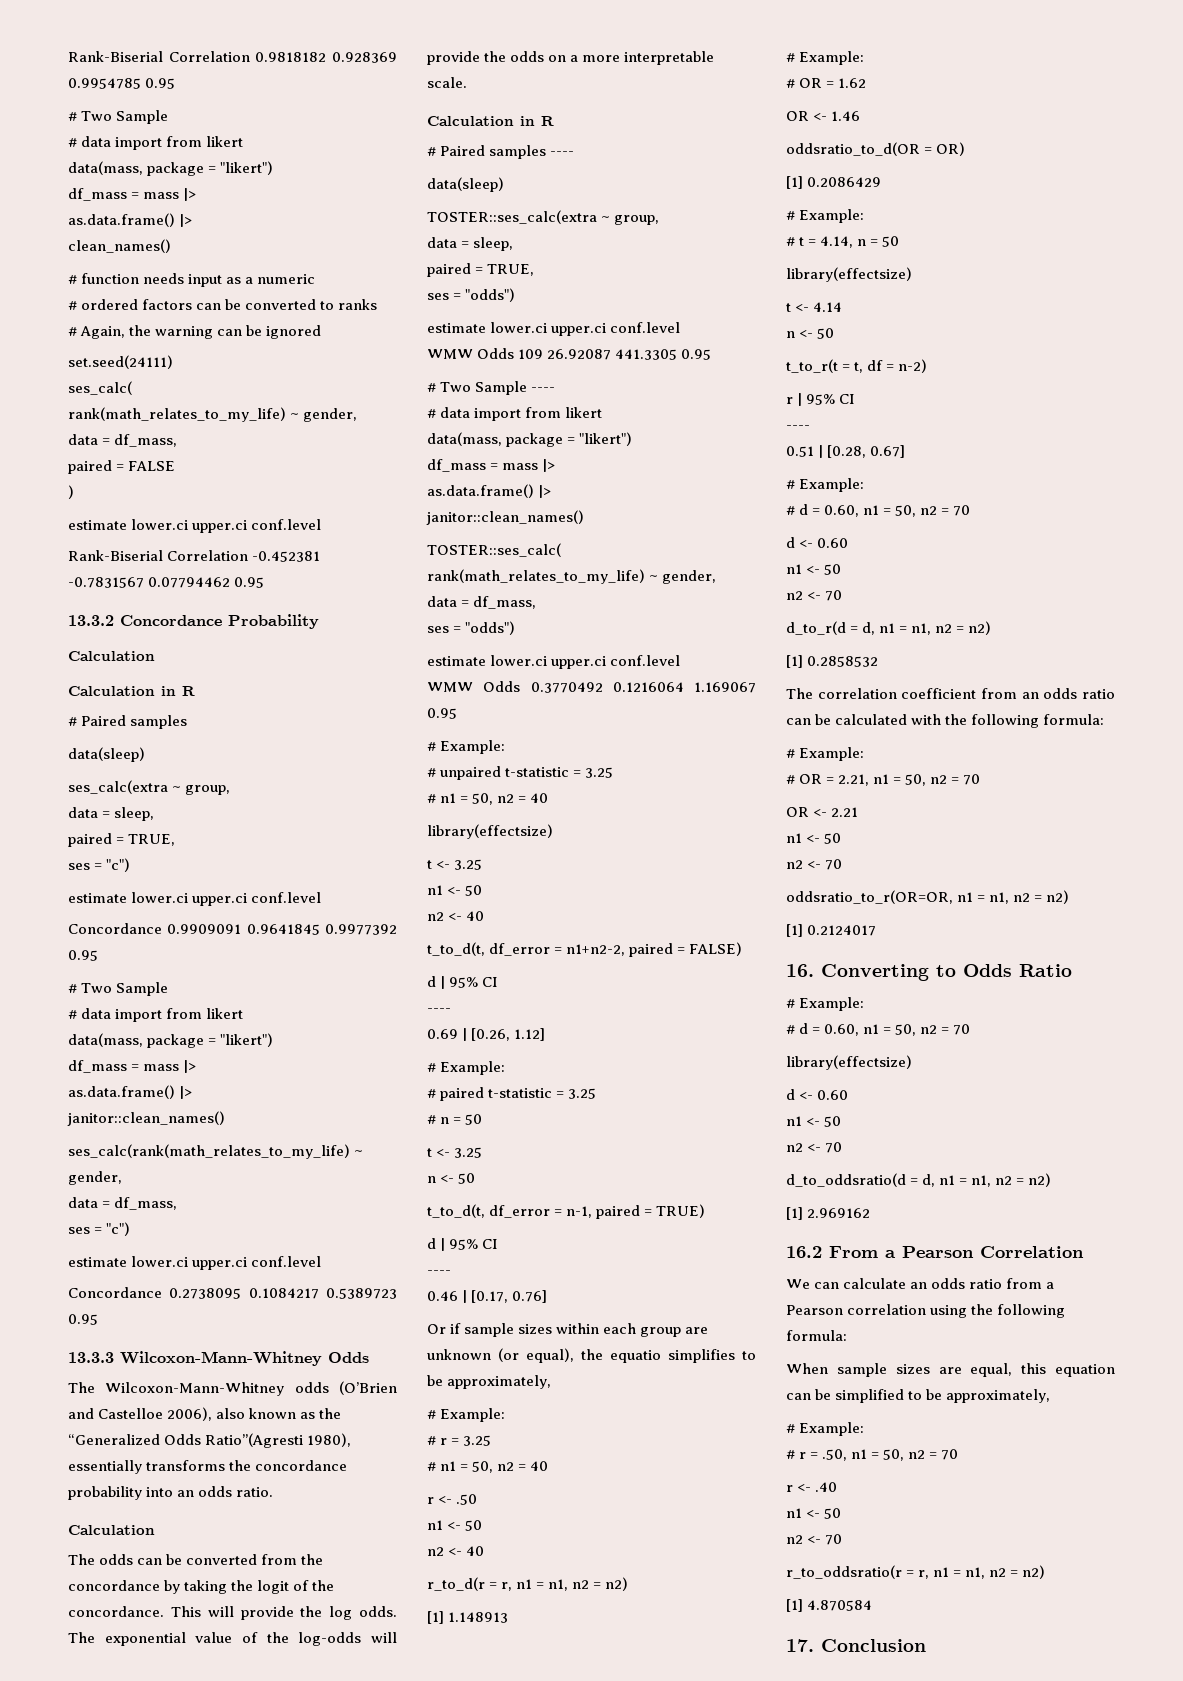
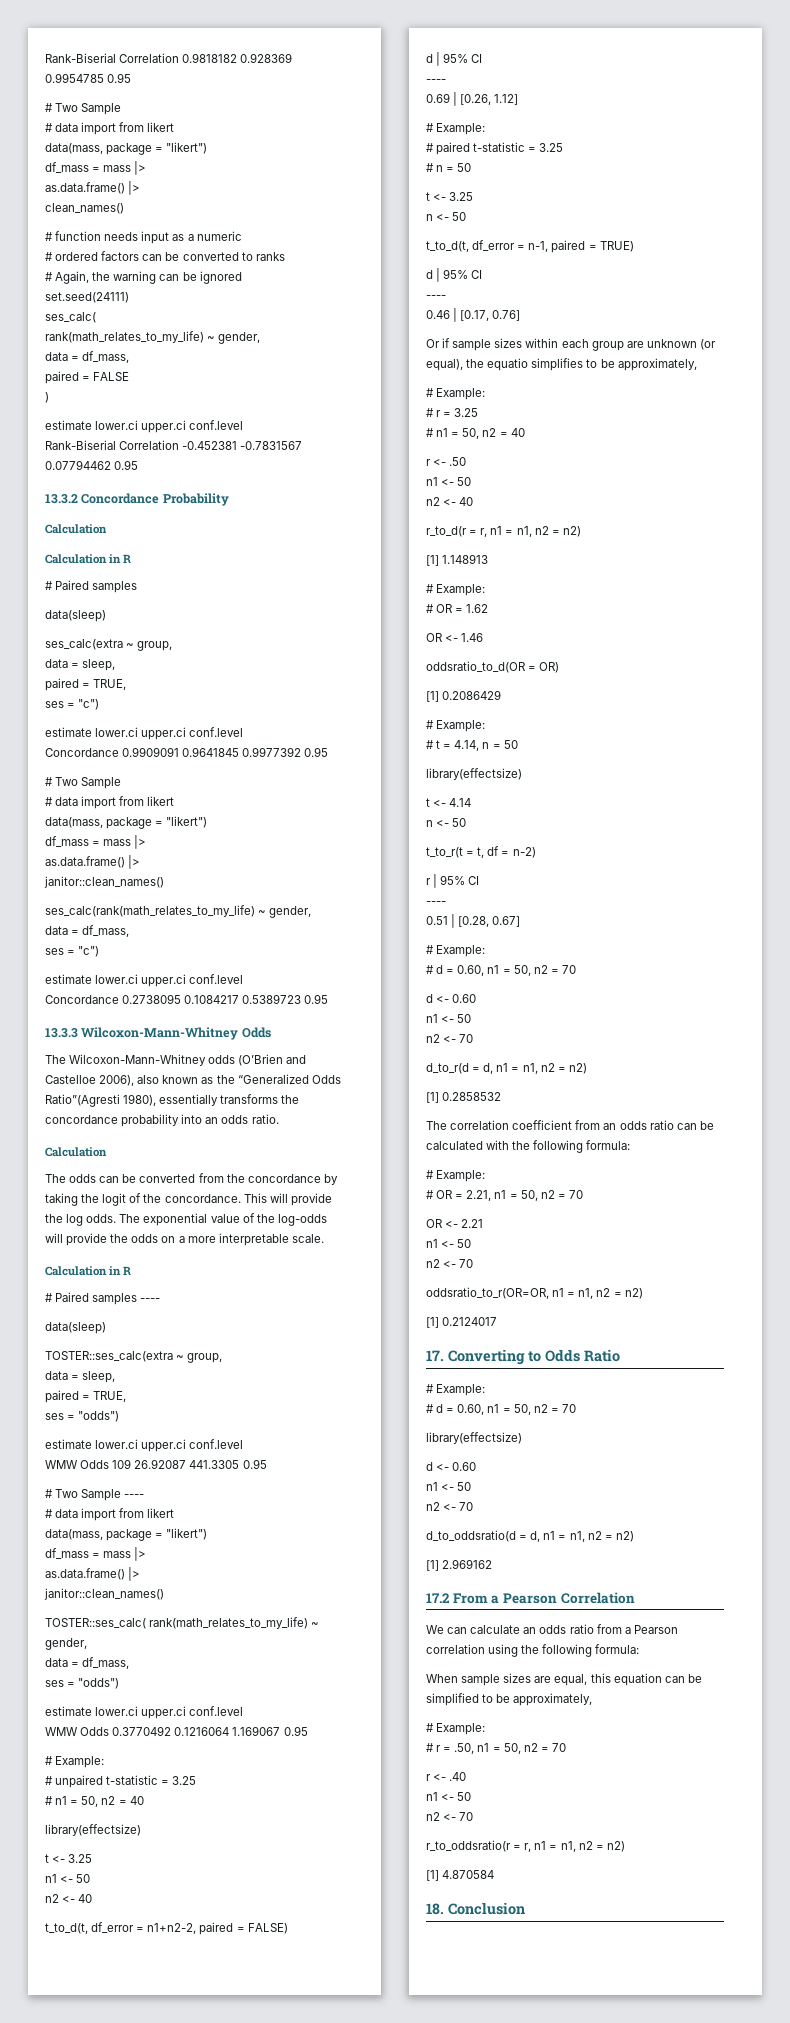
[786,964,814,977] 16. -> [426,1350,444,1361] 17.
[786,1246,822,1258] 16.2 -> [426,1593,450,1603] 17.2
[786,1639,814,1652] 17. -> [426,1903,444,1915] 18.

